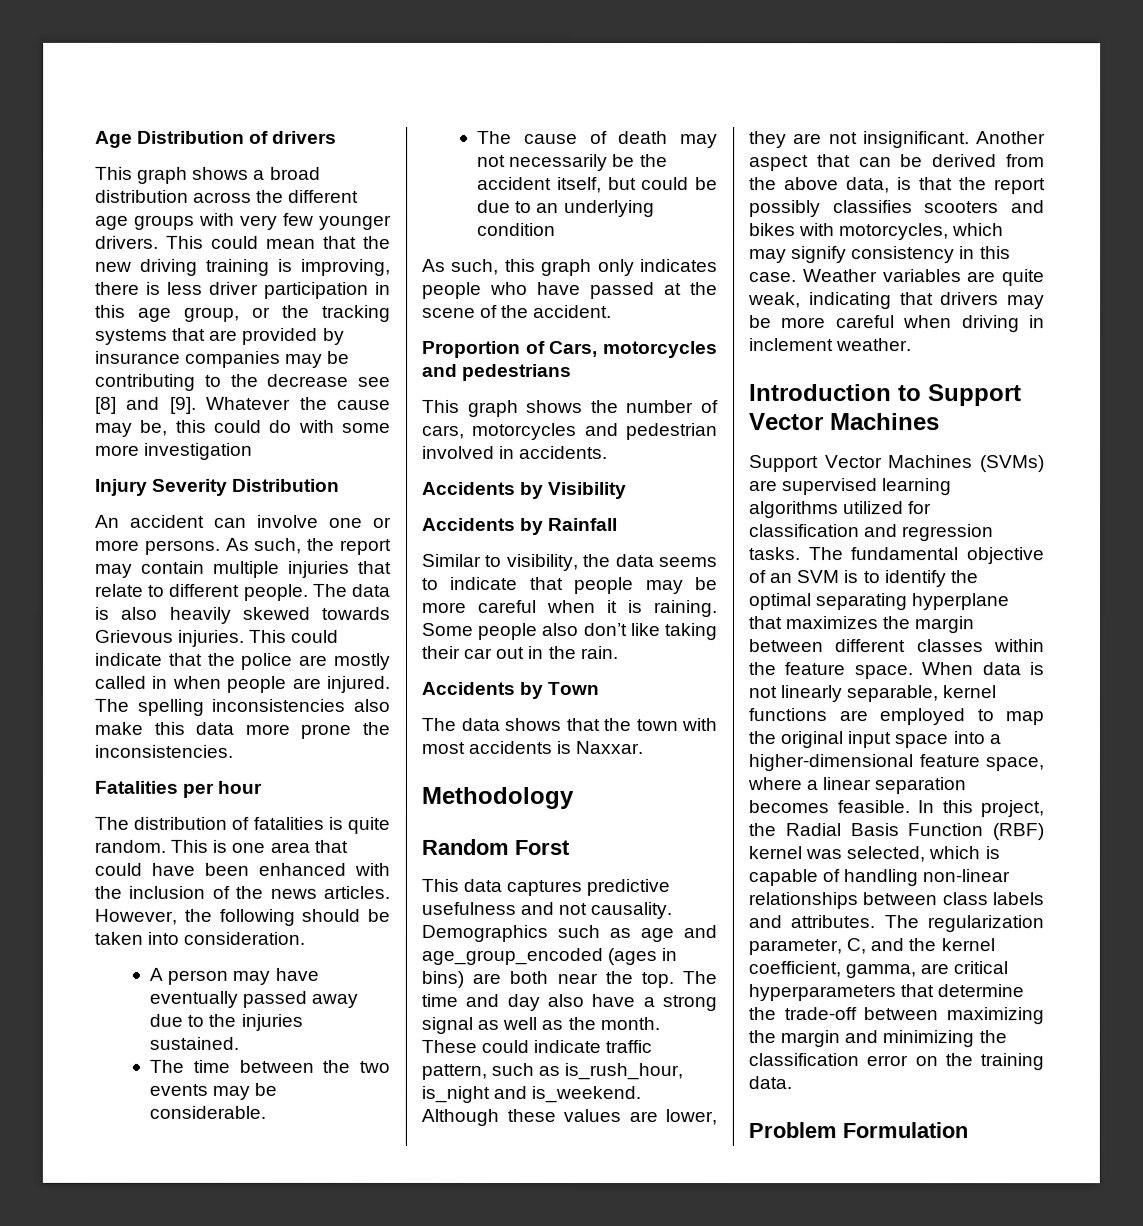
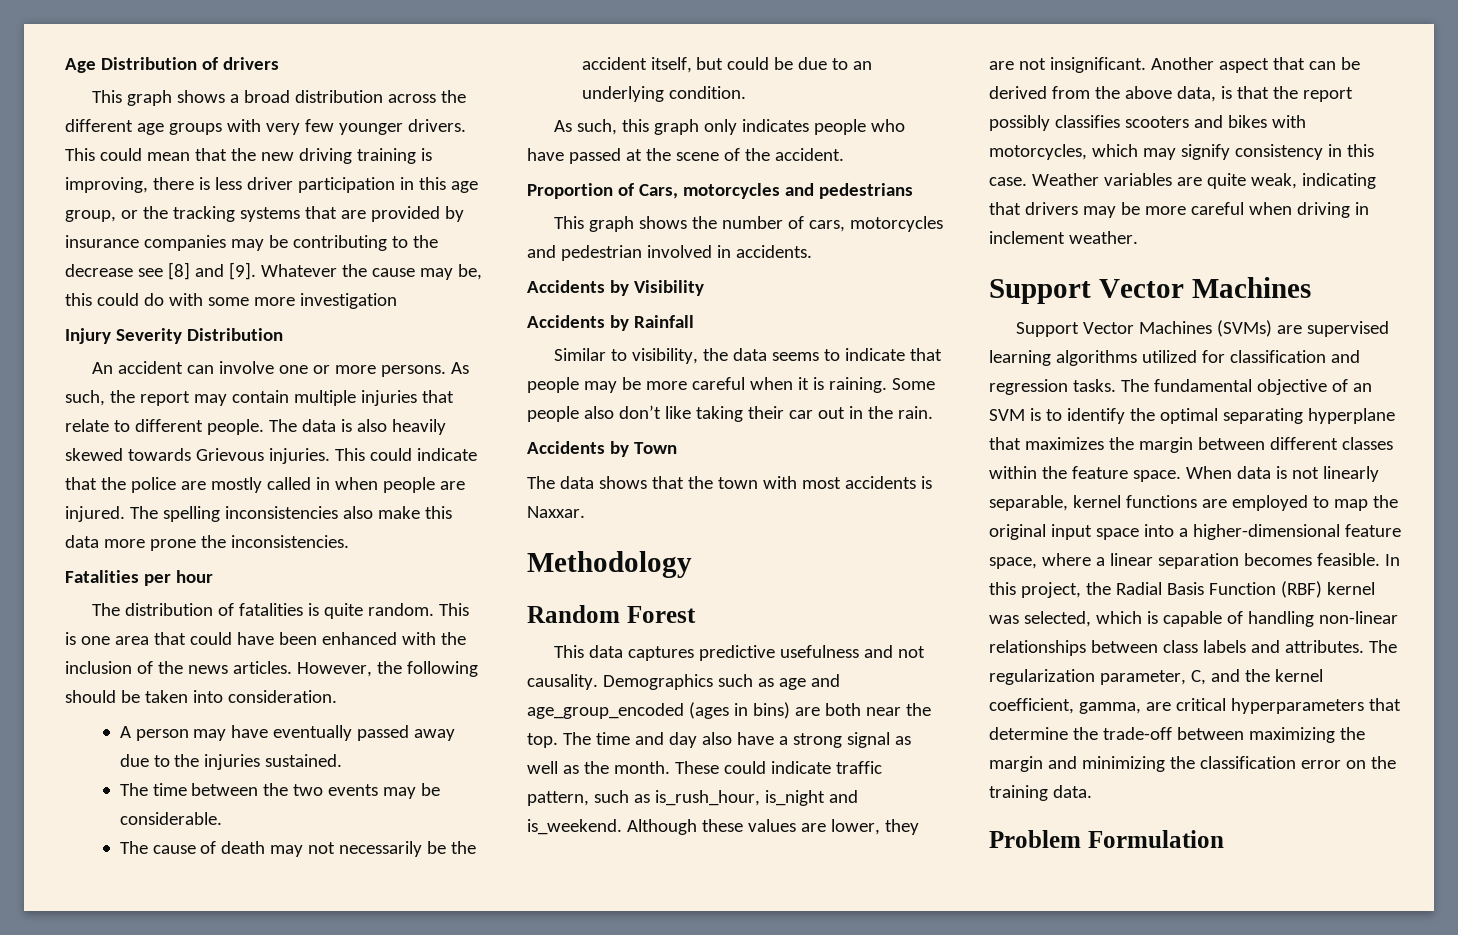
[477,222,557,236] condition -> [668,86,746,99] condition.
[514,839,570,855] Forst -> [626,606,696,623] Forest
[749,384,922,402] Introduction to -> (1138, 237) none

